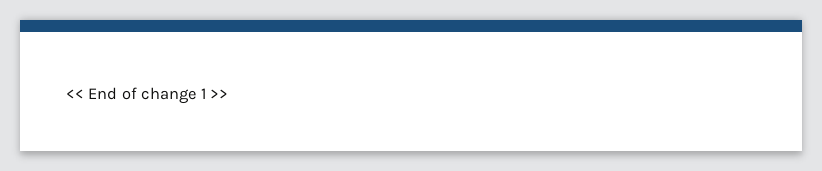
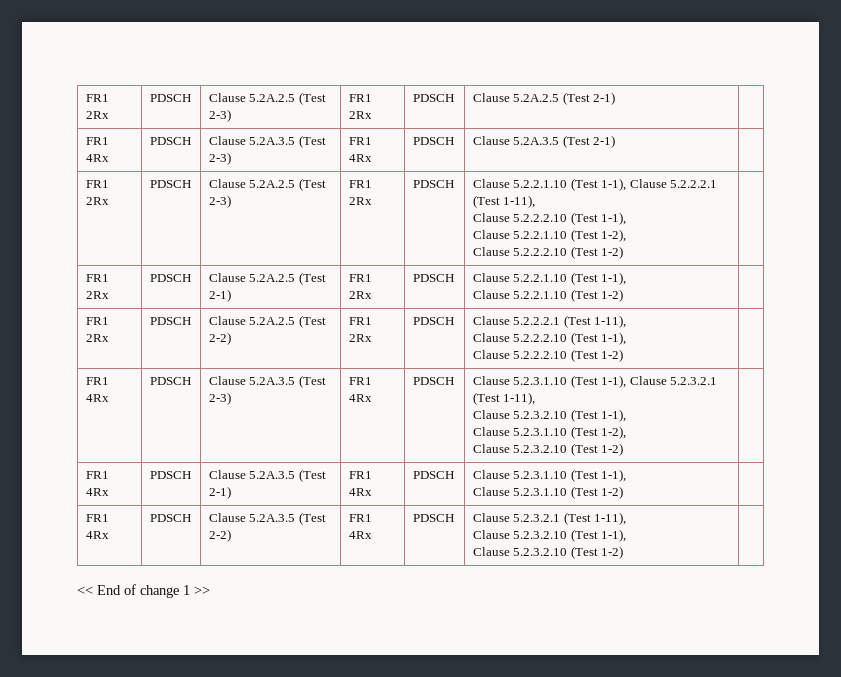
(66, 94) none -> [85,94,109,102] [85,111,109,119] [149,94,191,102] [208,92,326,105] [208,109,231,122] [348,94,372,102] [348,111,372,119] [412,94,454,102] [472,92,616,105] [85,137,109,145] [85,154,109,162] [149,137,191,145] [208,135,326,148] [208,152,231,165] [348,137,372,145] [348,154,372,162] [412,137,454,145] [472,135,616,148] [85,180,109,188] [85,197,109,205] [149,180,191,188] [208,178,326,191] [208,195,231,208] [348,180,372,188] [348,197,372,205] [412,180,454,188] [472,178,718,191] [472,195,536,208] [472,212,627,225] [472,229,627,242] [472,246,624,259] [85,274,109,282] [85,291,109,299] [149,274,191,282] [208,272,326,285] [208,289,231,302] [348,274,372,282] [348,291,372,299] [412,274,454,282] [472,272,627,285] [472,289,624,302] [85,317,109,325] [85,334,109,342] [149,317,191,325] [208,315,326,328] [208,332,231,345] [348,317,372,325] [348,334,372,342] [412,317,454,325] [472,315,627,328] [472,332,627,345] [472,349,624,362] [85,377,109,385] [85,394,109,402] [149,377,191,385] [208,375,326,388] [208,392,231,405] [348,377,372,385] [348,394,372,402] [412,377,454,385] [472,375,718,388] [472,392,536,405] [472,409,627,422] [472,426,627,439] [472,443,624,456] [85,471,109,479] [85,488,109,496] [149,471,191,479] [208,469,326,482] [208,486,231,499] [348,471,372,479] [348,488,372,496] [412,471,454,479] [472,469,627,482] [472,486,624,499] [85,514,109,522] [85,531,109,539] [149,514,191,522] [208,512,326,525] [208,529,231,542] [348,514,372,522] [348,531,372,539] [412,514,454,522] [472,512,627,525] [472,529,627,542] [472,546,624,559] FR1 2Rx | PDSCH | Clause 5.2A.2.5 (Test 2-3) | FR1 2Rx | PDSCH | Clause 5.2A.2.5 (Test 2-1) | // FR1 4Rx | PDSCH | Clause 5.2A.3.5 (Test 2-3) | FR1 4Rx | PDSCH | Clause 5.2A.3.5 (Test 2-1) | // FR1 2Rx | PDSCH | Clause 5.2A.2.5 (Test 2-3) | FR1 2Rx | PDSCH | Clause 5.2.2.1.10 (Test 1-1), Clause 5.2.2.2.1 (Test 1-11), // Clause 5.2.2.2.10 (Test 1-1), // Clause 5.2.2.1.10 (Test 1-2), // Clause 5.2.2.2.10 (Test 1-2) | // FR1 2Rx | PDSCH | Clause 5.2A.2.5 (Test 2-1) | FR1 2Rx | PDSCH | Clause 5.2.2.1.10 (Test 1-1), // Clause 5.2.2.1.10 (Test 1-2) | // FR1 2Rx | PDSCH | Clause 5.2A.2.5 (Test 2-2) | FR1 2Rx | PDSCH | Clause 5.2.2.2.1 (Test 1-11), // Clause 5.2.2.2.10 (Test 1-1), // Clause 5.2.2.2.10 (Test 1-2) | // FR1 4Rx | PDSCH | Clause 5.2A.3.5 (Test 2-3) | FR1 4Rx | PDSCH | Clause 5.2.3.1.10 (Test 1-1), Clause 5.2.3.2.1 (Test 1-11), // Clause 5.2.3.2.10 (Test 1-1), // Clause 5.2.3.1.10 (Test 1-2), // Clause 5.2.3.2.10 (Test 1-2) | // FR1 4Rx | PDSCH | Clause 5.2A.3.5 (Test 2-1) | FR1 4Rx | PDSCH | Clause 5.2.3.1.10 (Test 1-1), // Clause 5.2.3.1.10 (Test 1-2) | // FR1 4Rx | PDSCH | Clause 5.2A.3.5 (Test 2-2) | FR1 4Rx | PDSCH | Clause 5.2.3.2.1 (Test 1-11), // Clause 5.2.3.2.10 (Test 1-1), // Clause 5.2.3.2.10 (Test 1-2) | //

